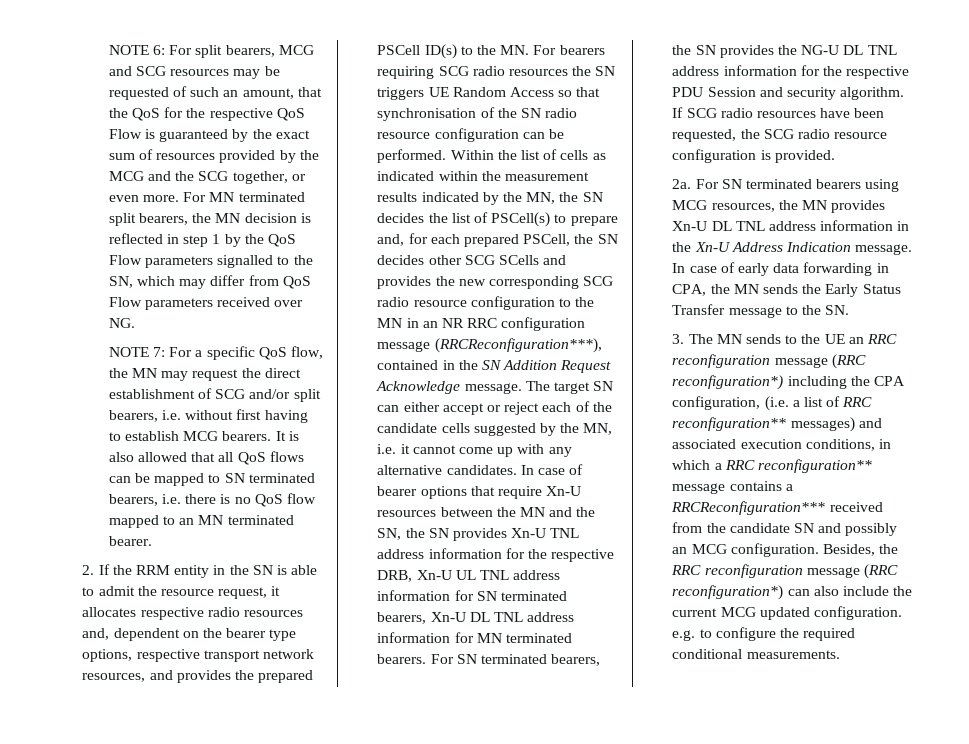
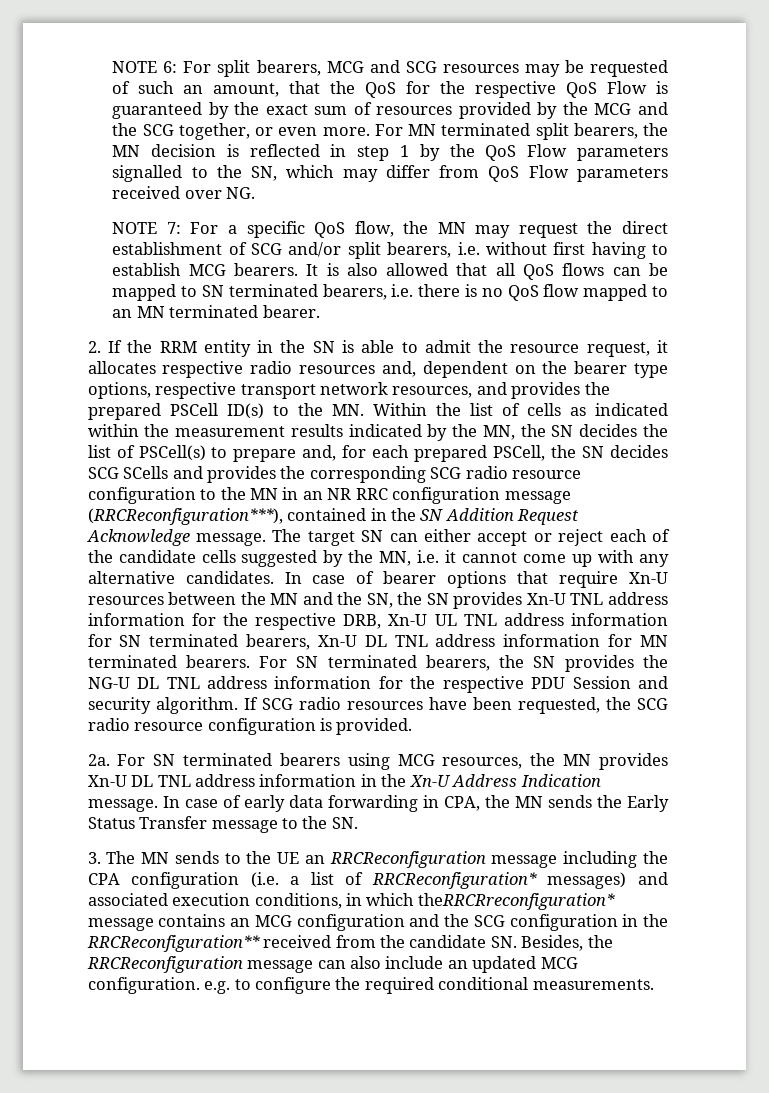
[533,45,605,55] [377,66,616,79] [377,87,601,100] [377,107,578,121] [377,128,564,142] [377,149,447,163] For bearers requiring SCG radio resources the SN triggers UE Random Access so that synchronisation of the SN radio resource configuration can be performed. -> (364, 410) none
[428,255,462,265] other -> (668, 451) none
[458,279,486,286] new -> (306, 472) none
[866,334,897,344] [672,354,866,369] [672,375,784,390] RRC reconfiguration message (RRC reconfiguration*) -> [329,851,558,868] RRCReconfiguration message
[672,396,761,410] configuration, -> [131,872,240,889] configuration
[842,397,873,407] [672,417,787,431] RRC reconfiguration** -> [371,872,537,889] RRCReconfiguration*
[714,459,872,473] [672,481,793,494] [671,501,883,515] [672,522,898,536] [672,543,899,557] [671,564,898,579] [672,585,913,600] [672,607,810,620] a RRC reconfiguration** message contains a RRCReconfiguration*** received from the candidate SN and possibly an MCG configuration. Besides, the RRC reconfiguration message (RRC reconfiguration*) can also include the current MCG updated -> [417,893,615,910] [87,914,668,931] [86,935,613,952] [86,956,578,973] theRRCRreconfiguration* message contains an MCG configuration and the SCG configuration in the RRCReconfiguration** received from the candidate SN. Besides, the RRCReconfiguration message can also include an updated MCG

